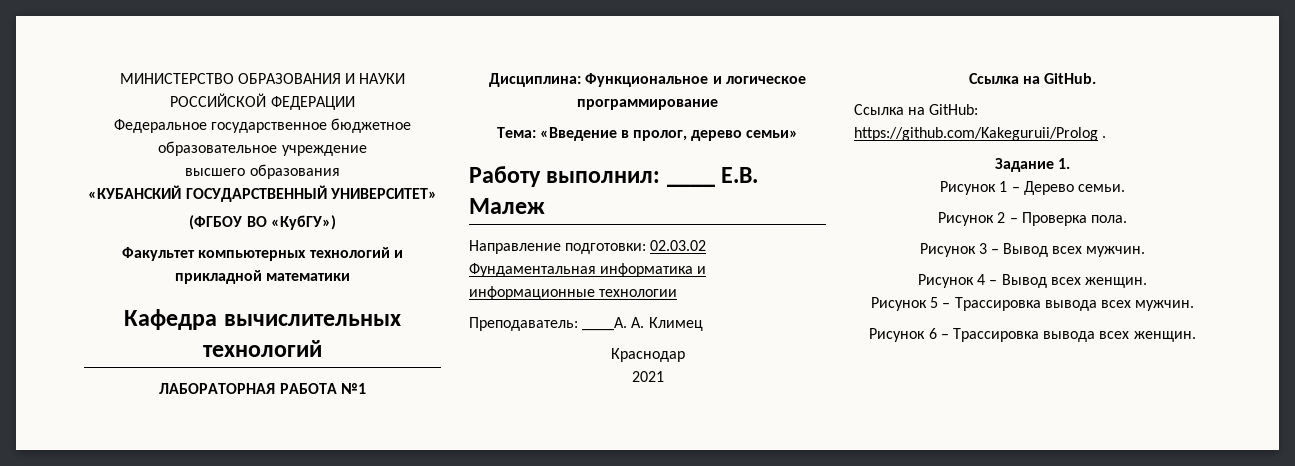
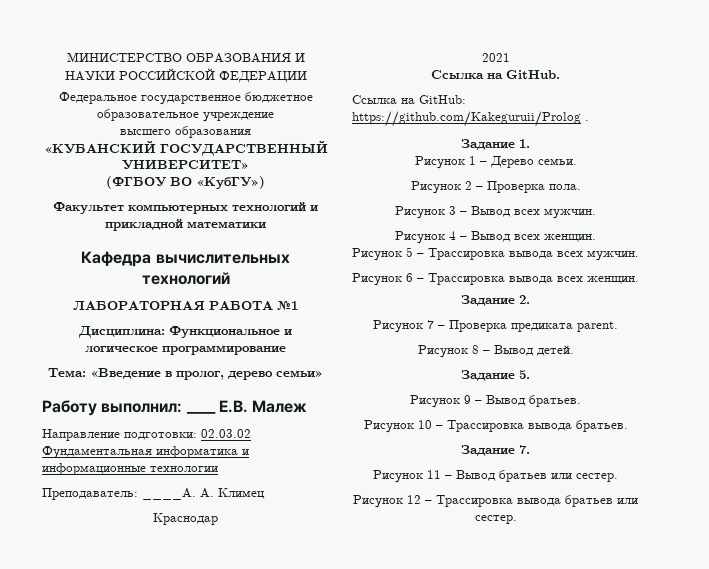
(1196, 336) none -> [461,295,530,306] [373,320,618,333] [417,345,574,358] [461,370,530,381] [410,395,581,408] [363,420,628,433] [461,445,530,456] [373,470,618,483] [353,495,638,508] [474,515,517,524] // Задание 2. // Рисунок 7 – Проверка предиката parent. // Рисунок 8 – Вывод детей. // Задание 5. // Рисунок 9 – Вывод братьев. // Рисунок 10 – Трассировка вывода братьев. // Задание 7. // Рисунок 11 – Вывод братьев или сестер. // Рисунок 12 – Трассировка вывода братьев или сестер.

